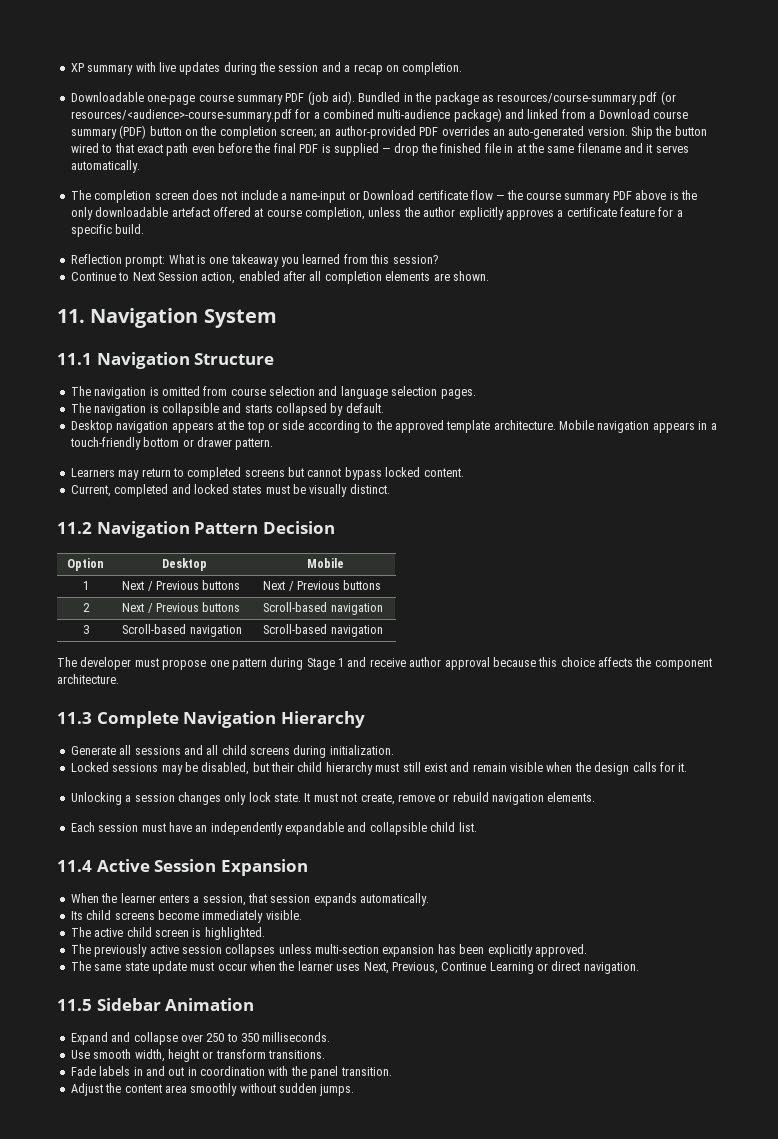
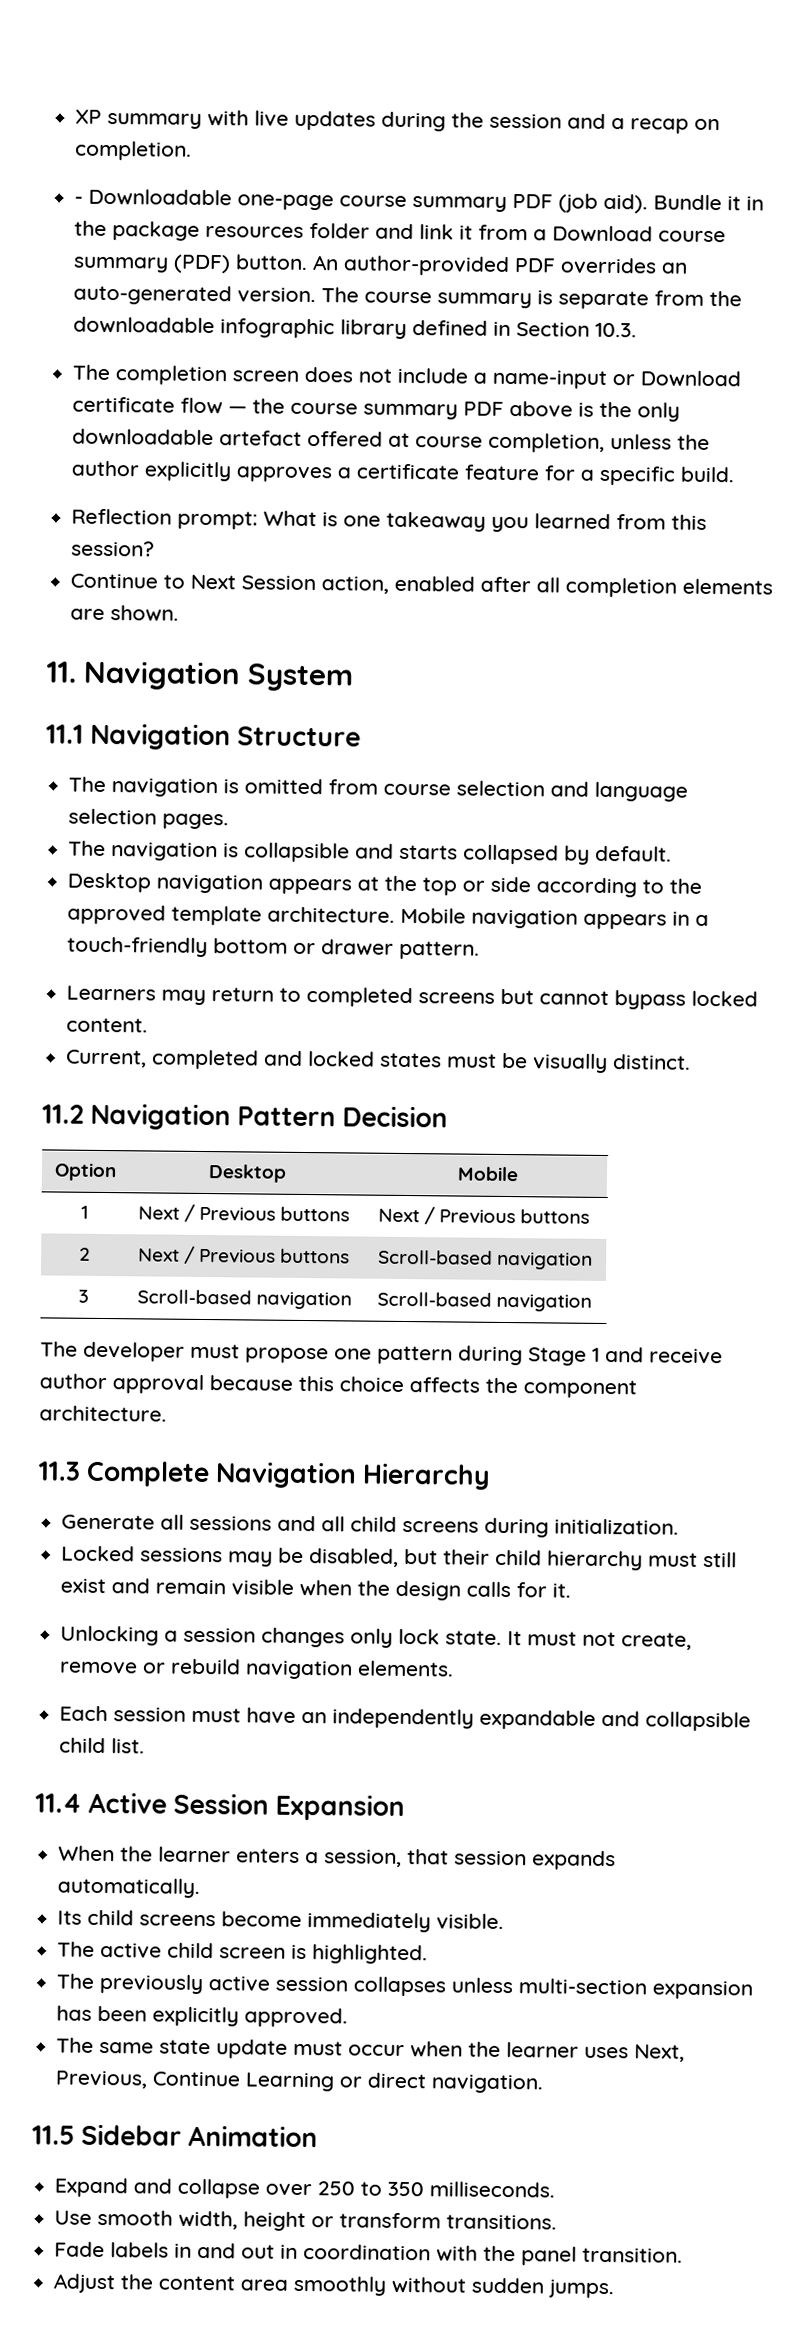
(463, 68) none -> [74,196,84,204] -
[358,92,401,102] Bundled -> [653,194,742,211] Bundle it
[481,91,676,105] [70,108,559,122] as resources/course-summary.pdf (or resources/<audience>-course-summary.pdf for a combined multi-audience package) and linked -> [205,222,474,240] resources folder and link it
[149,126,332,139] button on the completion screen; an -> [235,254,340,271] button. An
[631,126,707,139] [70,143,689,156] [70,160,140,173] Ship the button wired to that exact path even before the final PDF is supplied — drop the finished file in at the same filename and it serves automatically. -> [321,287,743,310] [73,316,638,339] The course summary is separate from the downloadable infographic library defined in Section 10.3.

